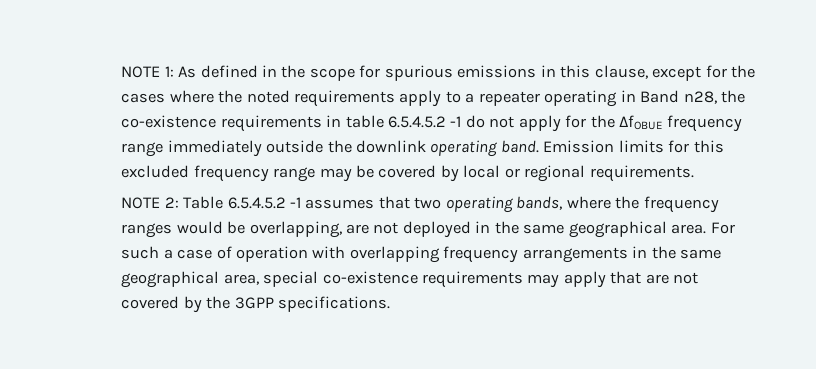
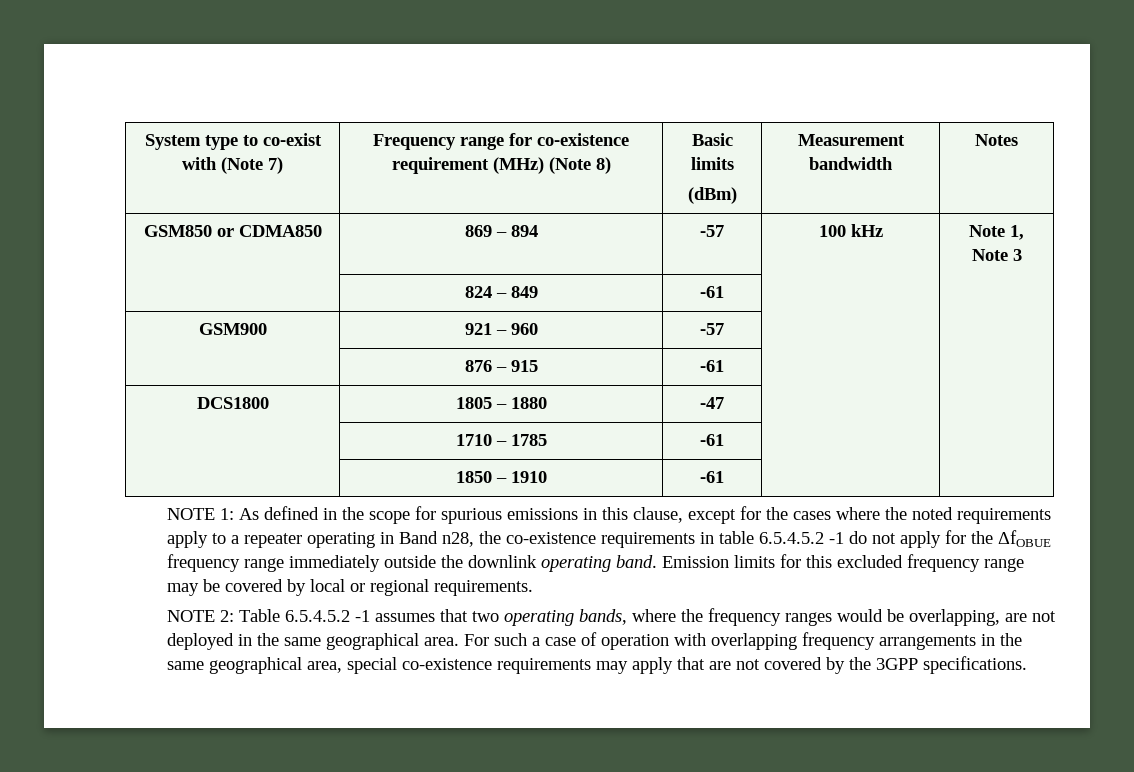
(121, 72) none -> [144,133,322,150] [182,157,283,174] [373,133,629,150] [391,157,611,174] [691,133,733,146] [690,157,734,170] [687,187,737,204] [797,134,905,146] [809,157,893,170] [975,134,1018,146] [143,225,322,237] [464,225,538,237] [700,225,724,237] [818,224,883,237] [969,225,1024,240] [971,249,1022,261] [464,286,538,298] [700,286,724,298] [198,323,267,335] [464,323,538,335] [700,323,724,335] [464,360,538,372] [700,360,724,372] [196,397,269,409] [455,397,547,409] [700,397,724,409] [455,434,547,446] [700,434,724,446] [455,471,547,483] [700,471,724,483] System type to co-exist with (Note 7) | Frequency range for co-existence requirement (MHz) (Note 8) | Basic limits // (dBm) | Measurement bandwidth | Notes // GSM850 or CDMA850 | 869 – 894 | -57 | 100 kHz | Note 1, Note 3 // | 824 – 849 | -61 | | // GSM900 | 921 – 960 | -57 | | // | 876 – 915 | -61 | | // DCS1800 | 1805 – 1880 | -47 | | // | 1710 – 1785 | -61 | | // | 1850 – 1910 | -61 | | //

